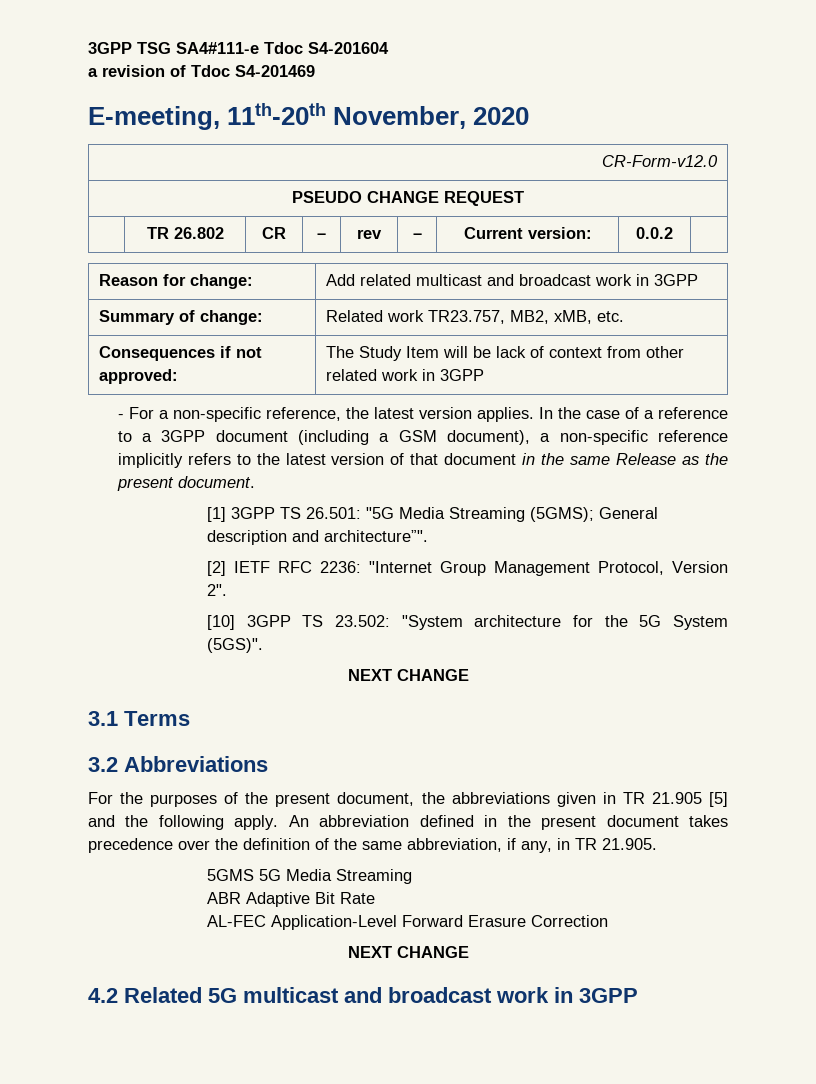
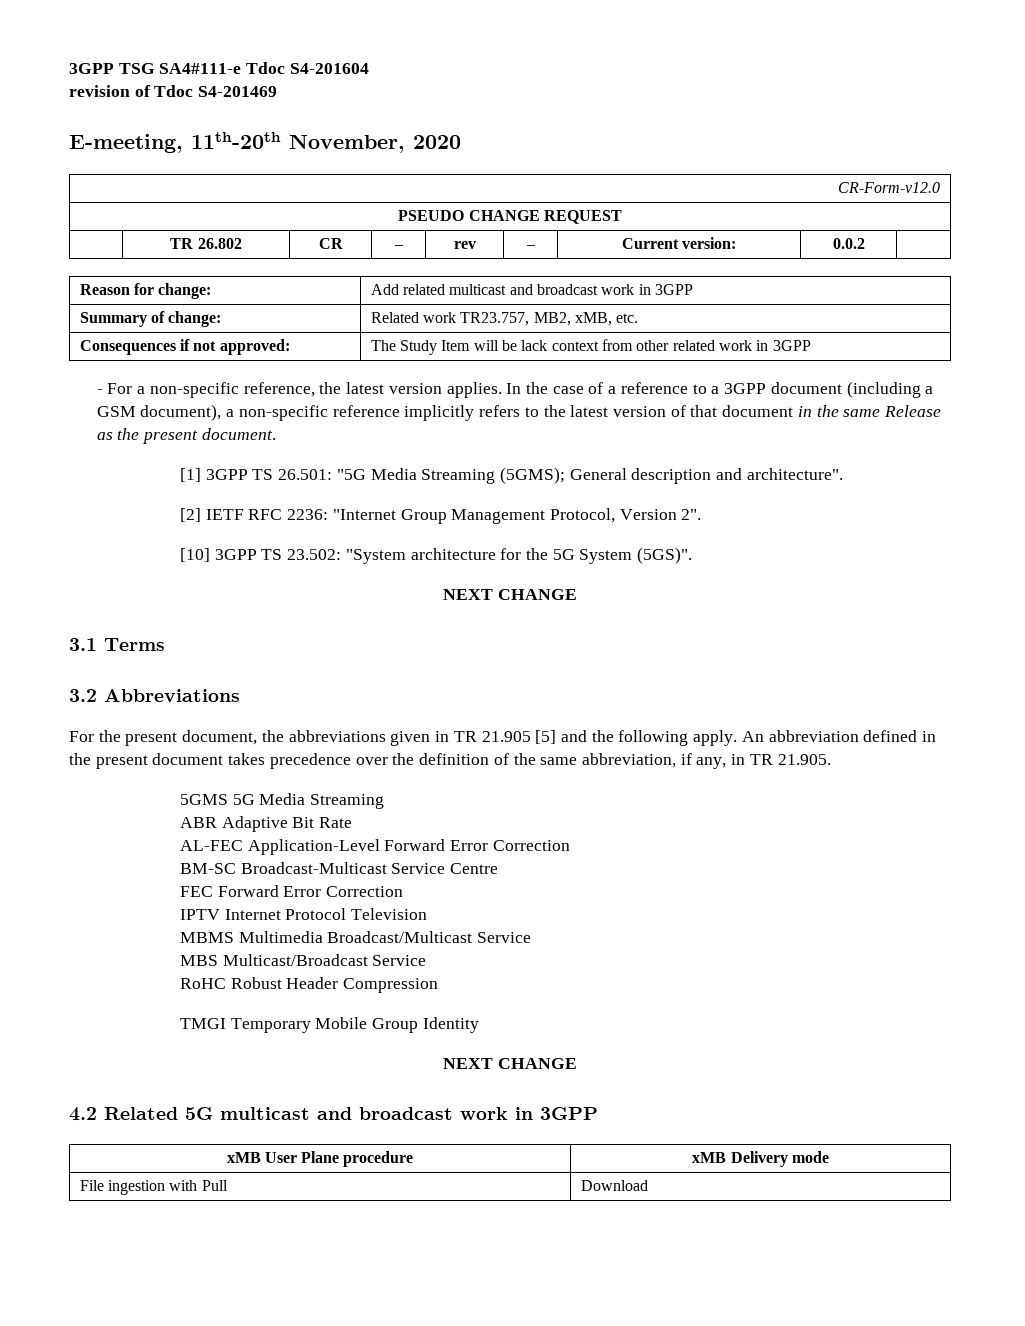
[88,68,98,77] a -> (369, 68) none
[530,346,545,358] of -> (548, 345) none
[323,530,428,542] architecture”". -> [746,468,843,480] architecture".
[150,792,269,807] purposes of the -> (121, 736) none
[467,915,608,927] Erasure Correction -> [450,840,570,851] [179,862,499,874] [179,885,404,897] [179,908,428,920] [179,931,532,943] [179,954,427,966] [179,977,439,993] [179,1017,479,1033] Error Correction // BM-SC Broadcast-Multicast Service Centre // FEC Forward Error Correction // IPTV Internet Protocol Television // MBMS Multimedia Broadcast/Multicast Service // MBS Multicast/Broadcast Service // RoHC Robust Header Compression // TMGI Temporary Mobile Group Identity
(638, 995) none -> [226,1151,414,1167] [692,1151,829,1167] [79,1180,228,1195] [580,1180,648,1191] // xMB User Plane procedure | xMB Delivery mode // File ingestion with Pull | Download

